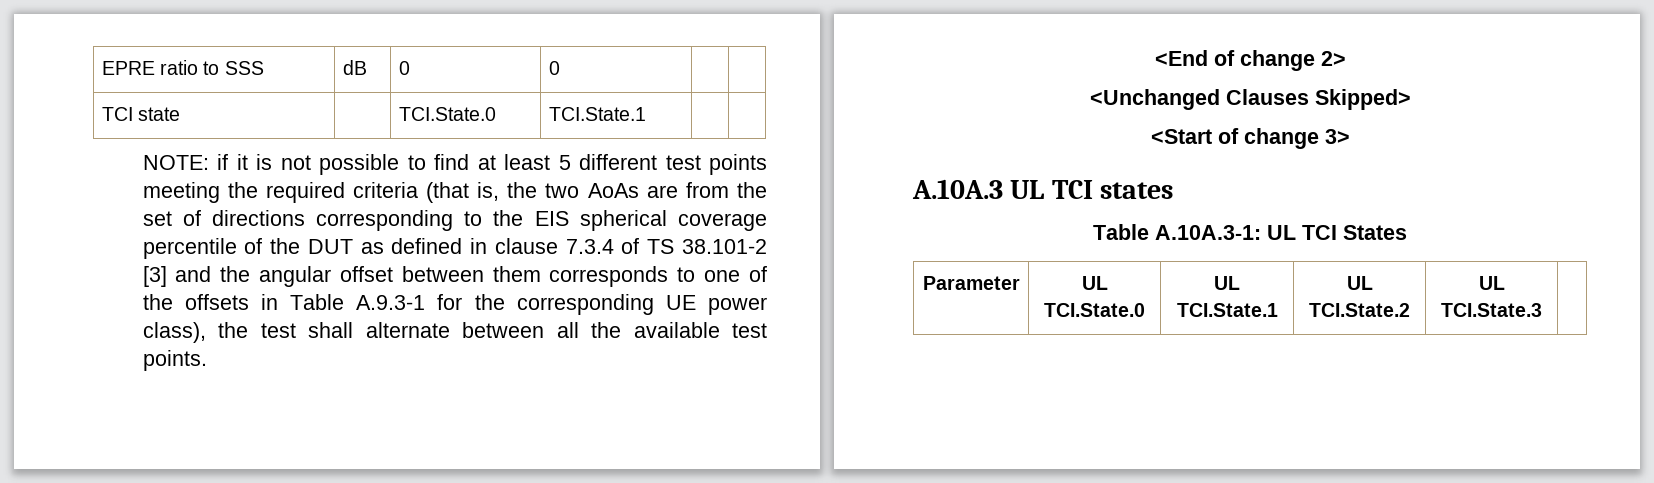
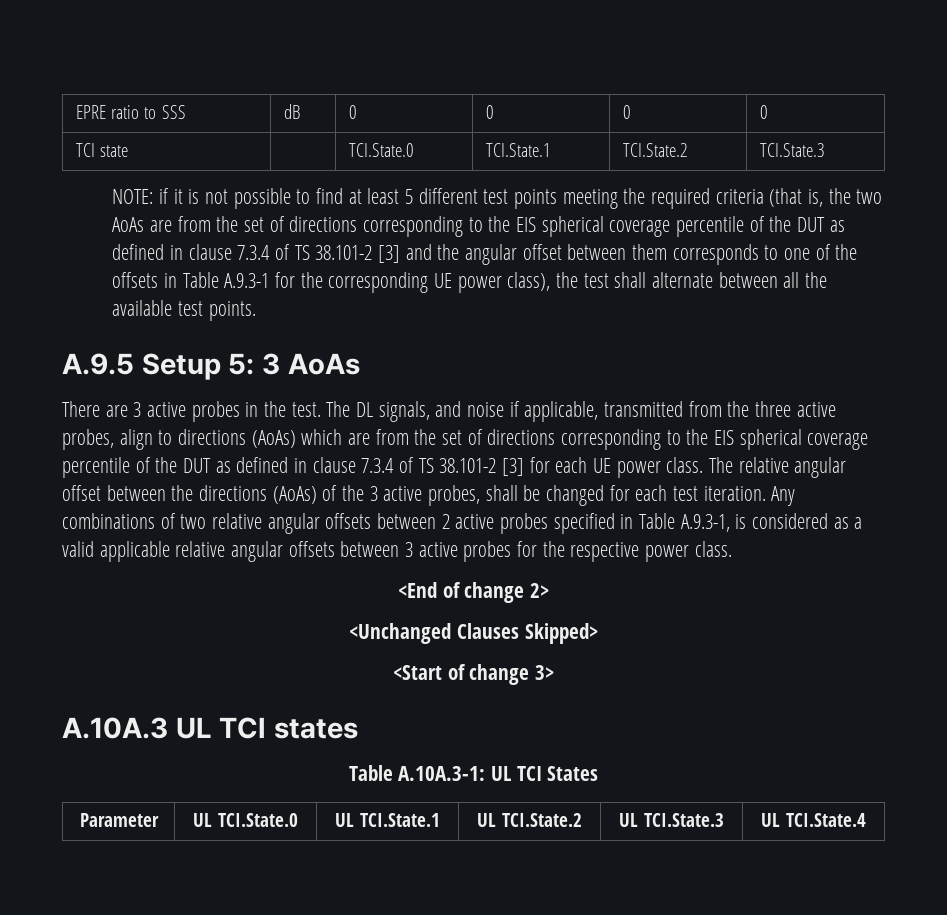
(560, 68) | -> [623,105,632,119] [760,105,769,119] 0 | 0
(646, 114) | -> [623,143,689,157] [760,143,826,157] TCI.State.2 | TCI.State.3
(207, 360) none -> [62,353,360,380] [62,401,836,422] [62,429,869,450] [62,457,847,478] [62,485,796,506] [62,513,863,534] [62,541,732,562] // A.9.5 Setup 5: 3 AoAs // There are 3 active probes in the test. The DL signals, and noise if applicable, transmitted from the three active probes, align to directions (AoAs) which are from the set of directions corresponding to the EIS spherical coverage percentile of the DUT as defined in clause 7.3.4 of TS 38.101-2 [3] for each UE power class. The relative angular offset between the directions (AoAs) of the 3 active probes, shall be changed for each test iteration. Any combinations of two relative angular offsets between 2 active probes specified in Table A.9.3-1, is considered as a valid applicable relative angular offsets between 3 active probes for the respective power class.
(1542, 310) none -> [761,813,866,827] UL TCI.State.4

